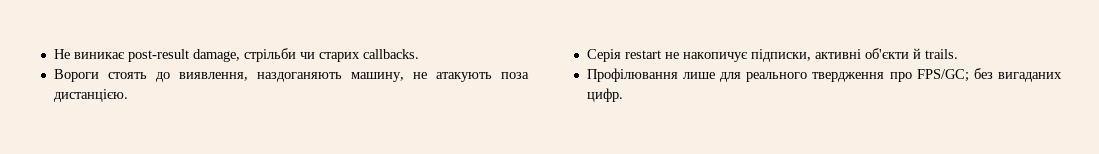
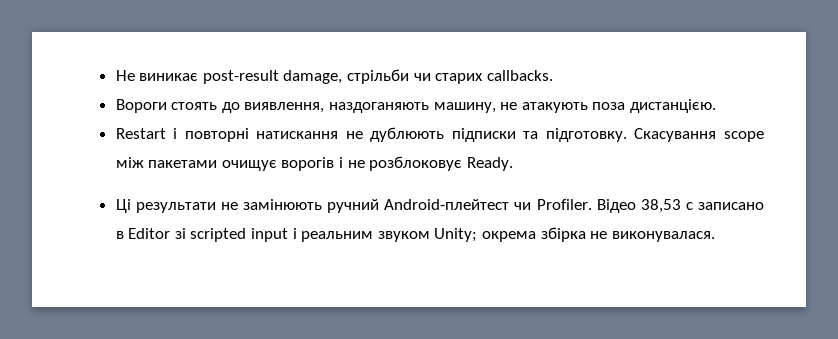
[586,48,958,62] [586,68,1062,82] [586,88,623,102] Серія restart не накопичує підписки, активні об'єкти й trails. // Профілювання лише для реального твердження про FPS/GC; без вигаданих цифр. -> [115,127,764,142] [115,156,513,171] [115,199,765,213] [115,227,715,242] Restart і повторні натискання не дублюють підписки та підготовку. Скасування scope між пакетами очищує ворогів і не розблоковує Ready. // Ці результати не замінюють ручний Android-плейтест чи Profiler. Відео 38,53 с записано в Editor зі scripted input і реальним звуком Unity; окрема збірка не виконувалася.

